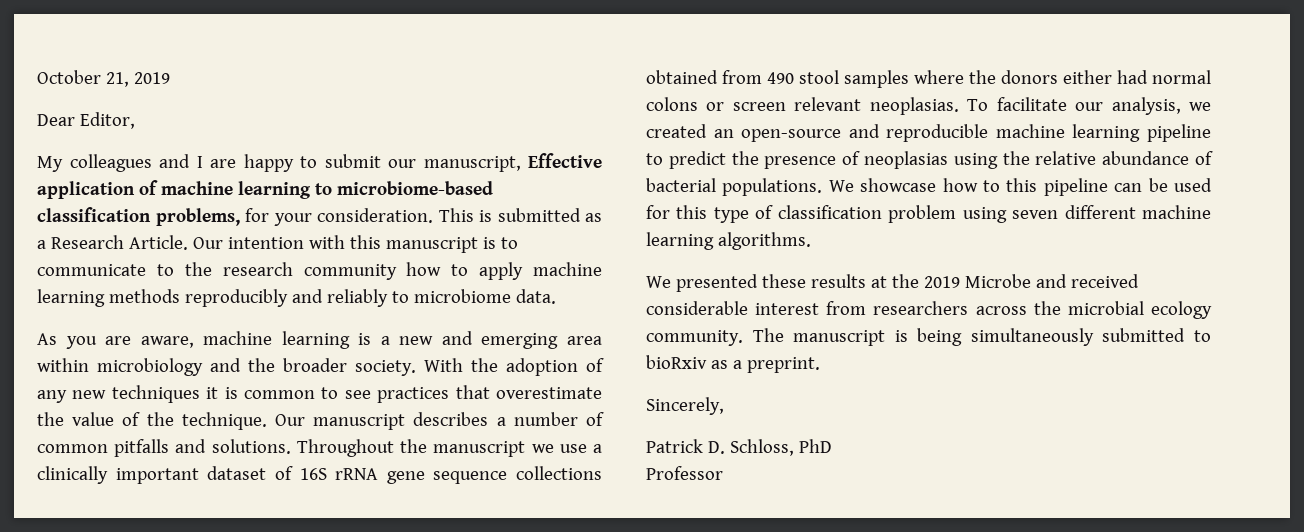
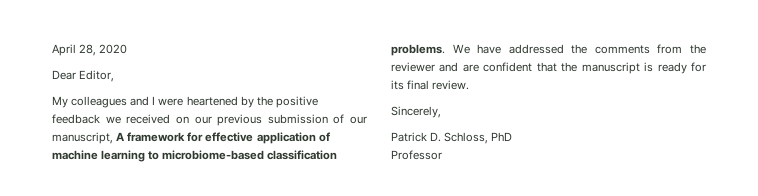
[37,70,170,87] October 21, 2019 -> [52,44,128,56] April 28, 2020
[210,153,602,172] are happy to submit our manuscript, Effective -> [158,96,318,108] [52,114,367,126] [52,132,254,144] were heartened by the positive feedback we received on our previous submission of our manuscript, A framework for effective
[155,208,602,226] [37,235,518,253] [37,262,602,280] [37,289,556,307] [37,331,602,349] [37,358,604,376] [37,385,602,403] [37,412,604,430] [37,439,602,457] [37,466,602,484] [646,70,1211,88] [646,97,1211,115] [646,124,1211,142] [646,151,1213,169] [646,178,1212,196] [646,205,1211,223] [646,232,811,250] [646,274,1139,292] [646,301,1212,319] [646,328,1211,346] [646,355,820,373] problems, for your consideration. This is submitted as a Research Article. Our intention with this manuscript is to communicate to the research community how to apply machine learning methods reproducibly and reliably to microbiome data. // As you are aware, machine learning is a new and emerging area within microbiology and the broader society. With the adoption of any new techniques it is common to see practices that overestimate the value of the technique. Our manuscript describes a number of common pitfalls and solutions. Throughout the manuscript we use a clinically important dataset of 16S rRNA gene sequence collections obtained from 490 stool samples where the donors either had normal colons or screen relevant neoplasias. To facilitate our analysis, we created an open-source and reproducible machine learning pipeline to predict the presence of neoplasias using the relative abundance of bacterial populations. We showcase how to this pipeline can be used for this type of classification problem using seven different machine learning algorithms. // We presented these results at the 2019 Microbe and received considerable interest from researchers across the microbial ecology community. The manuscript is being simultaneously submitted to bioRxiv as a preprint. -> [391,44,706,56] [391,62,706,74] [391,80,470,90] problems. We have addressed the comments from the reviewer and are confident that the manuscript is ready for its final review.

